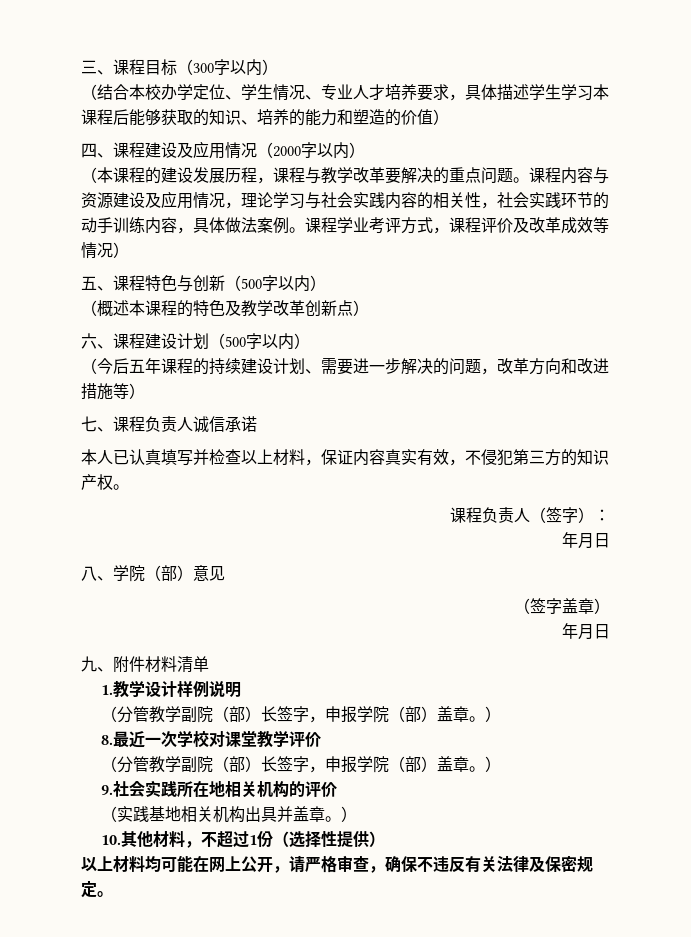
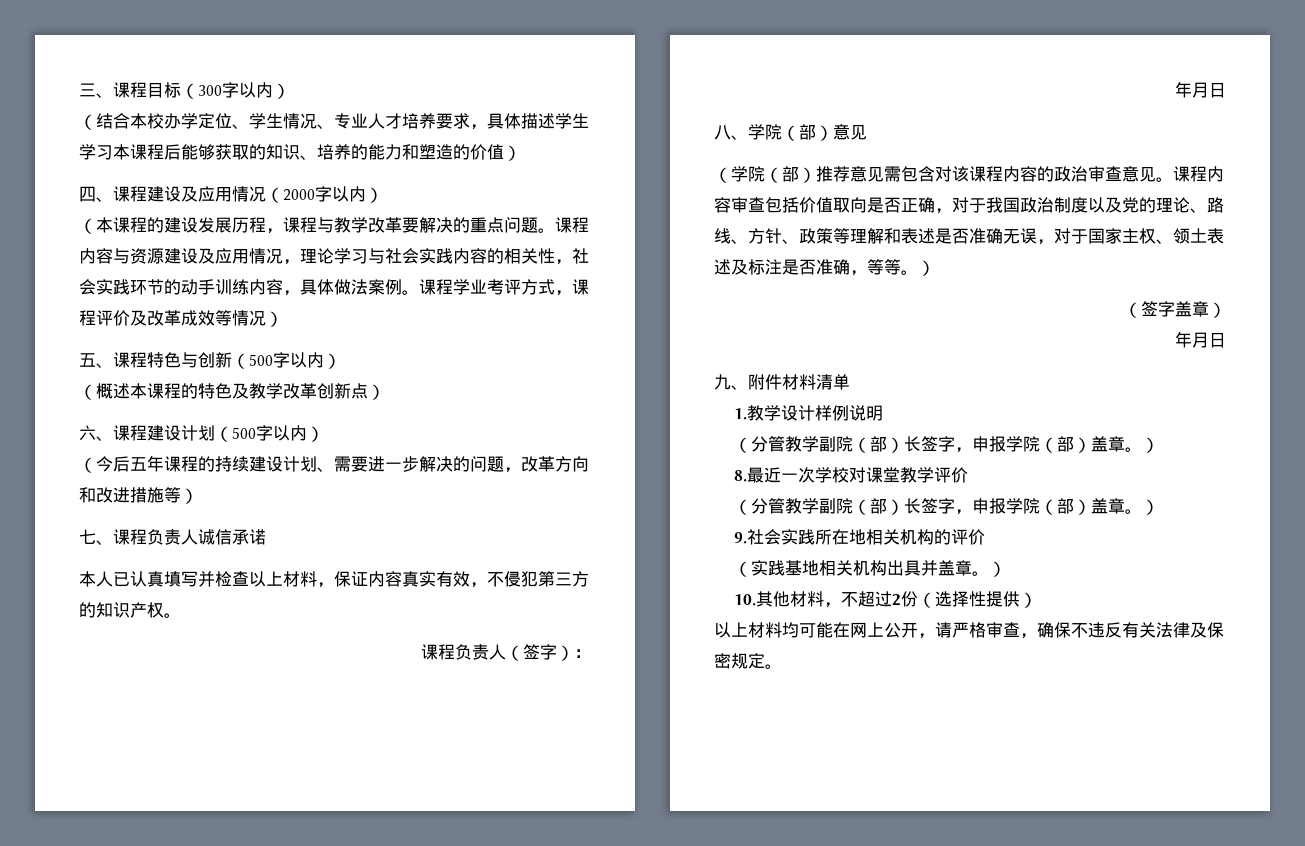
(225, 573) none -> [714,166,1224,183] [714,197,1224,214] [714,228,1224,245] [714,259,935,276] // （学院（部）推荐意见需包含对该课程内容的政治审查意见。课程内容审查包括价值取向是否正确，对于我国政治制度以及党的理论、路线、方针、政策等理解和表述是否准确无误，对于国家主权、领土表述及标注是否准确，等等。）
[249,835,258,845] 1 -> [892,594,902,606] 2

